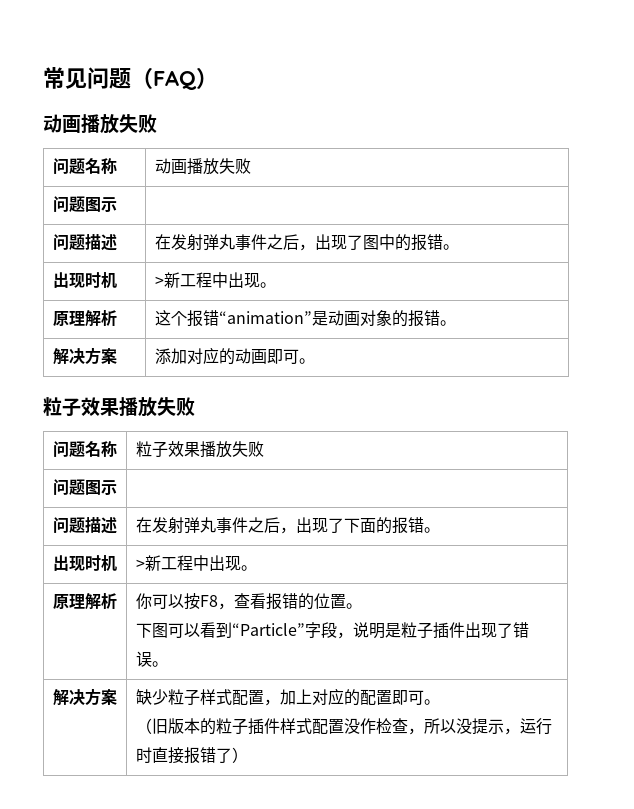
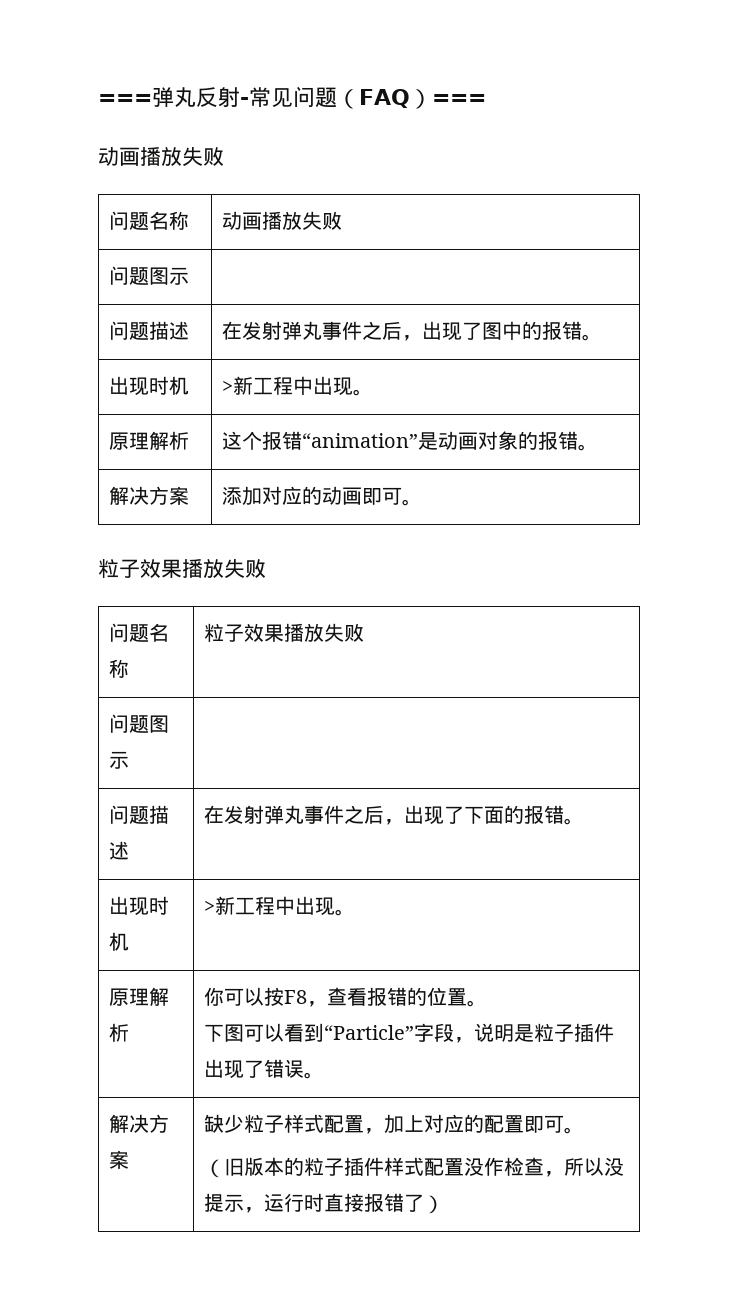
(43, 78) none -> [98,87,249,107] ===弹丸反射-
(218, 78) none -> [431,94,486,105] ===

